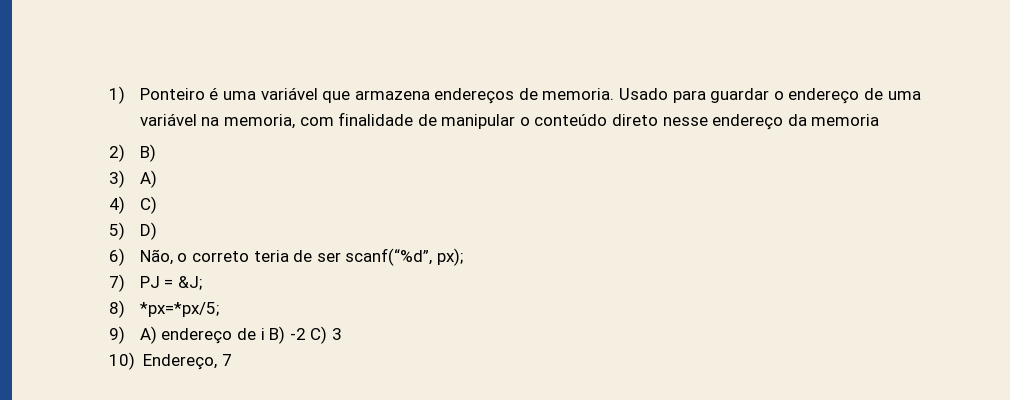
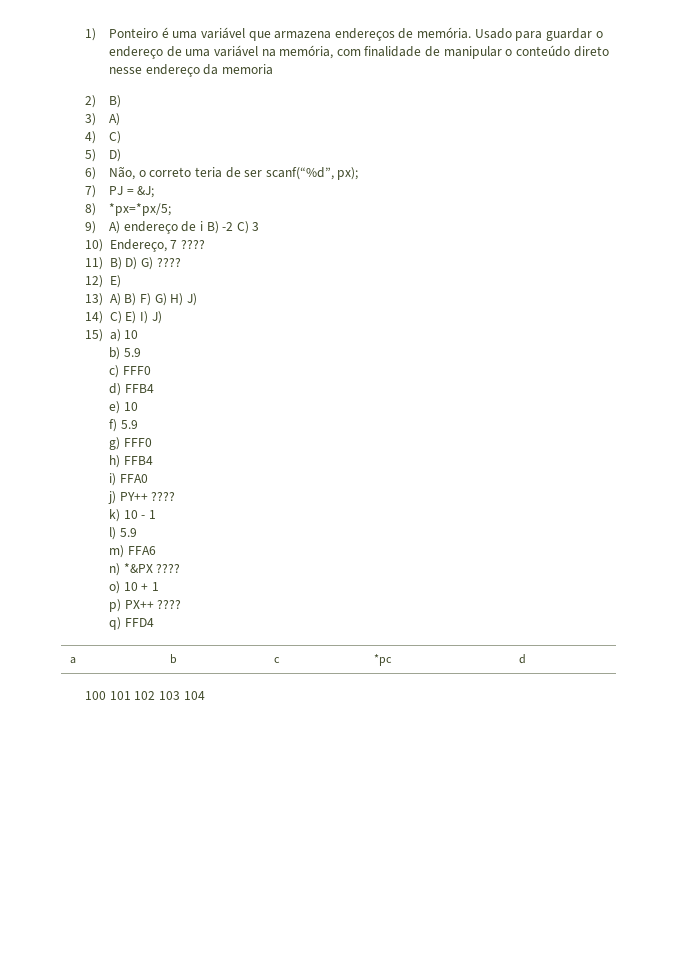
[542,88,615,100] memoria. -> [417,27,472,39] memória.
[223,114,295,129] memoria, -> [279,45,334,59] memória,
(232, 360) none -> [181,240,206,249] [84,257,181,270] [84,275,121,288] [84,293,197,306] [84,311,162,324] [84,329,139,342] [108,347,141,360] [108,365,151,378] [108,383,154,396] [108,401,138,414] [108,419,138,432] [108,437,152,450] [108,455,153,468] [108,473,148,486] [107,491,176,504] [108,509,156,522] [108,527,137,540] [108,545,156,558] [108,563,181,576] [108,581,159,594] [108,599,182,612] [108,617,154,630] [69,657,76,664] [169,654,177,664] [273,657,280,663] [373,654,392,666] [518,654,526,664] [84,691,205,700] ???? // 11) B) D) G) ???? // 12) E) // 13) A) B) F) G) H) J) // 14) C) E) I) J) // 15) a) 10 // b) 5.9 // c) FFF0 // d) FFB4 // e) 10 // f) 5.9 // g) FFF0 // h) FFB4 // i) FFA0 // j) PY++ ???? // k) 10 - 1 // l) 5.9 // m) FFA6 // n) *&PX ???? // o) 10 + 1 // p) PX++ ???? // q) FFD4 // a | b | c | *pc | d // 100 101 102 103 104

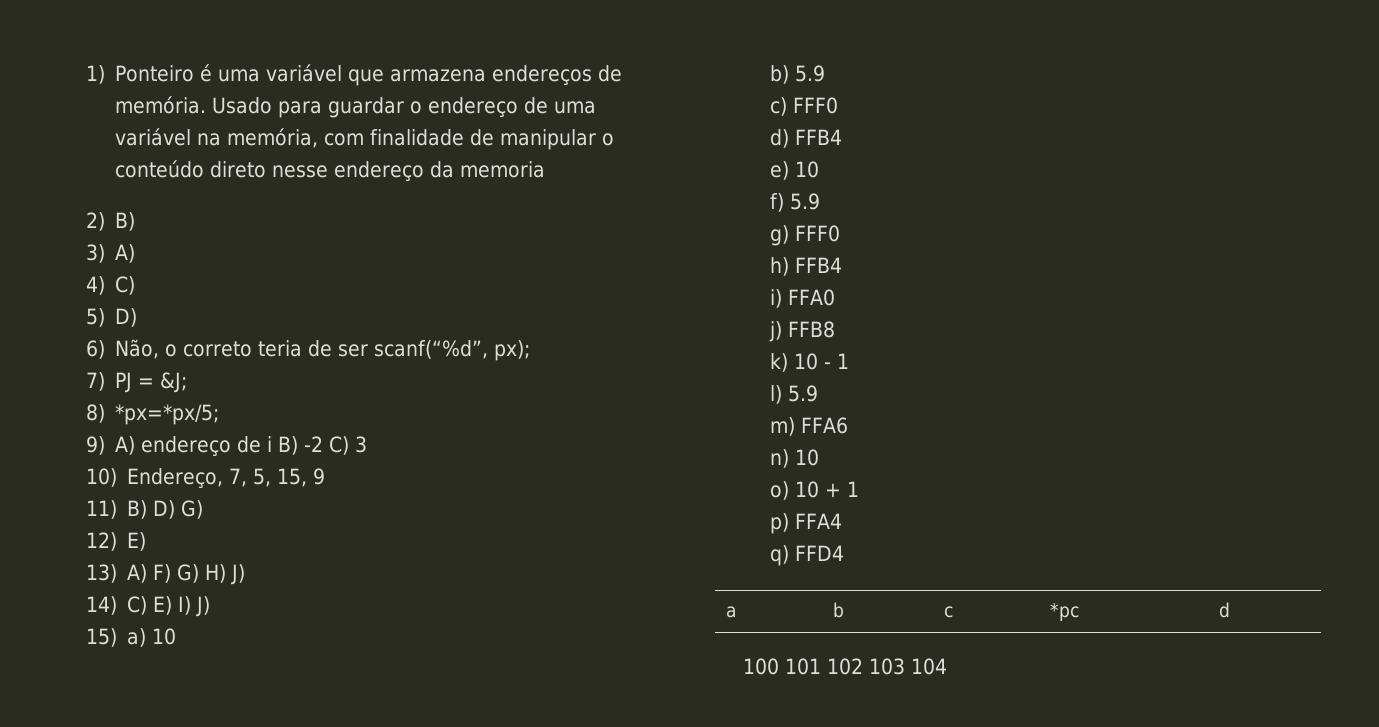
[170,240,206,249] 7 ???? -> [228,468,325,487] 7, 5, 15, 9
[156,258,181,267] ???? -> (203, 509) none
[124,293,137,306] B) -> (147, 573) none
[119,492,176,501] PY++ ???? -> [788,321,836,338] FFB8
[123,563,181,573] *&PX ???? -> [795,449,820,466] 10
[124,600,182,609] PX++ ???? -> [795,513,843,529] FFA4

